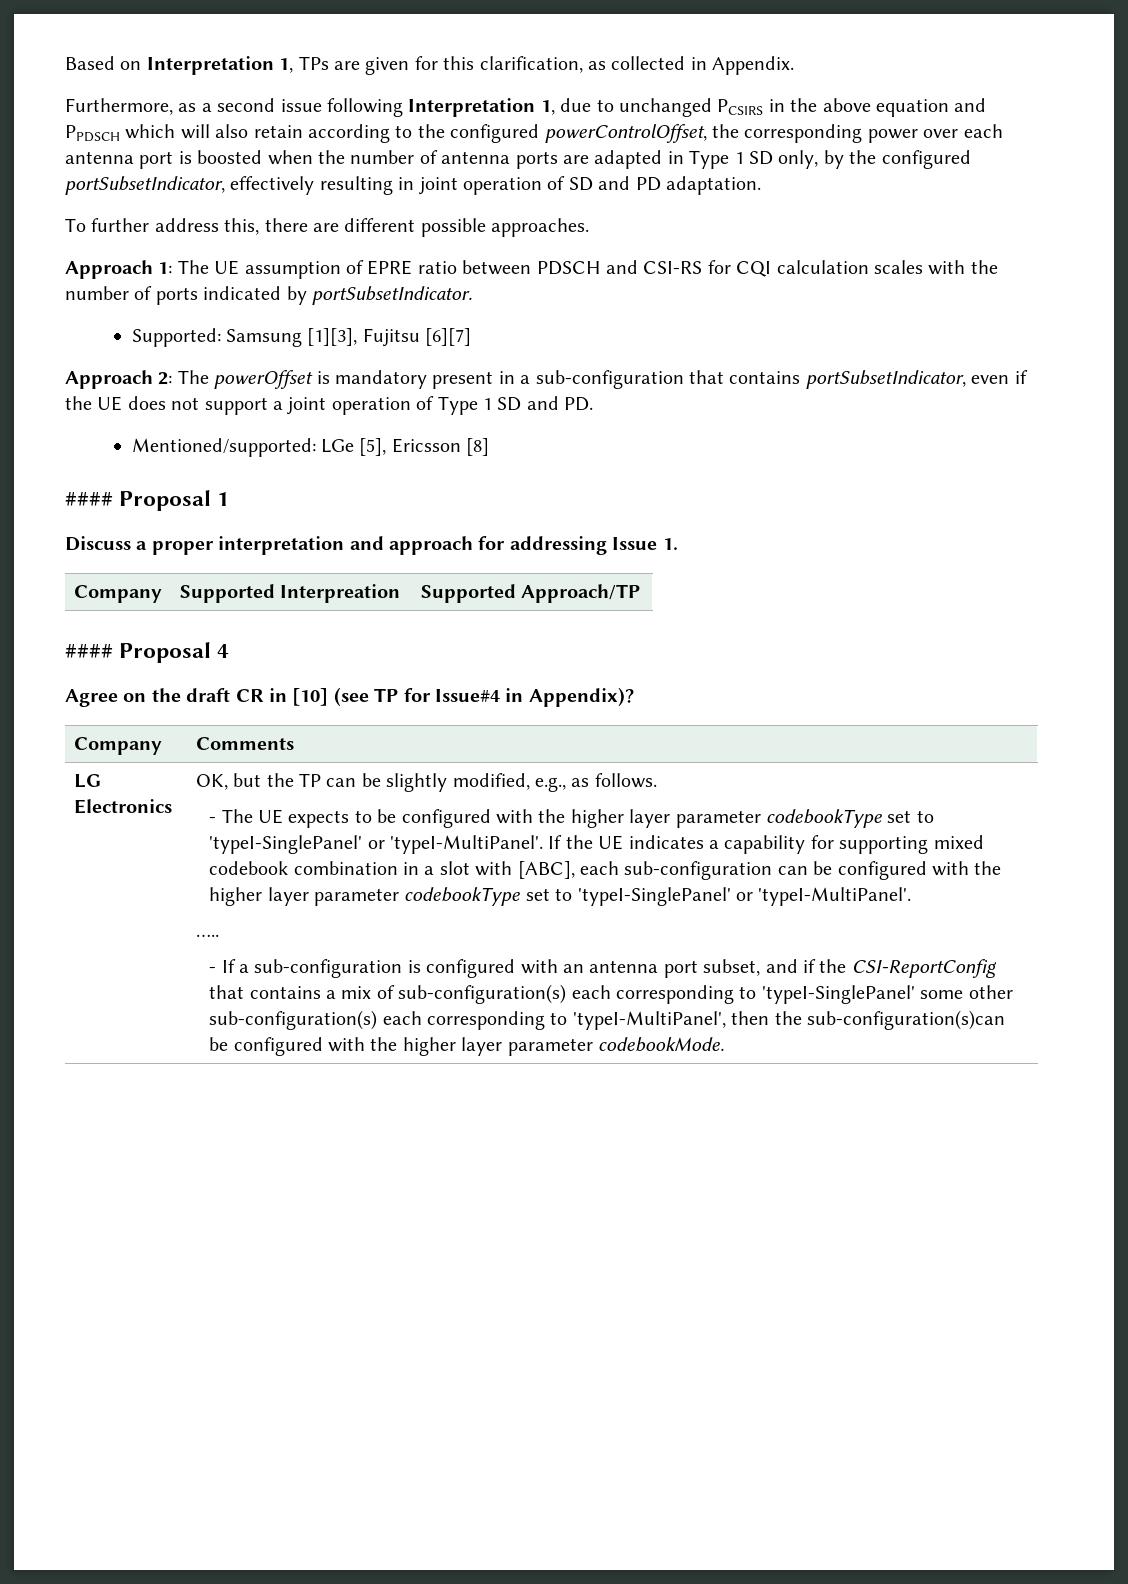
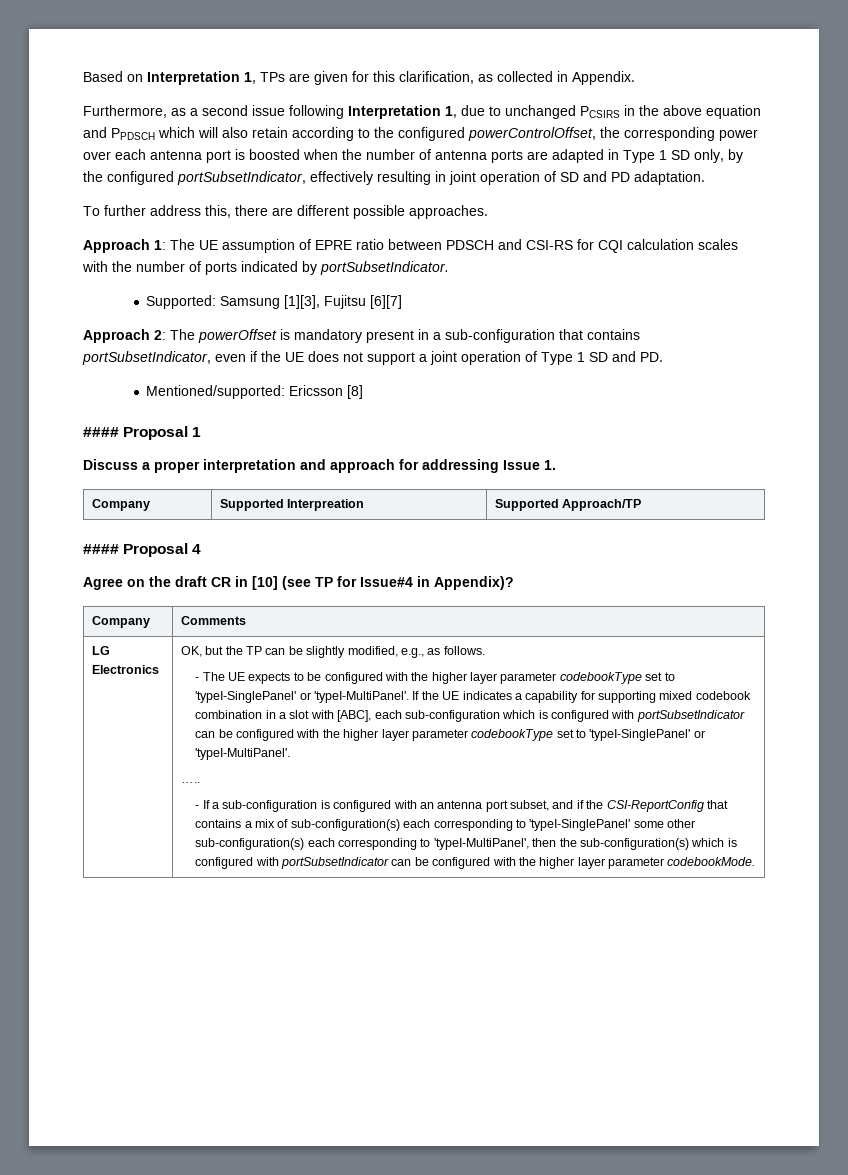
[320,438,387,456] LGe [5], -> (286, 392) none
(773, 870) none -> [502,710,745,722] which is configured with portSubsetIndicator
[807,1010,1006,1030] sub-configuration(s)can -> [579,838,737,850] [195,857,412,869] sub-configuration(s) which is configured with portSubsetIndicator can

